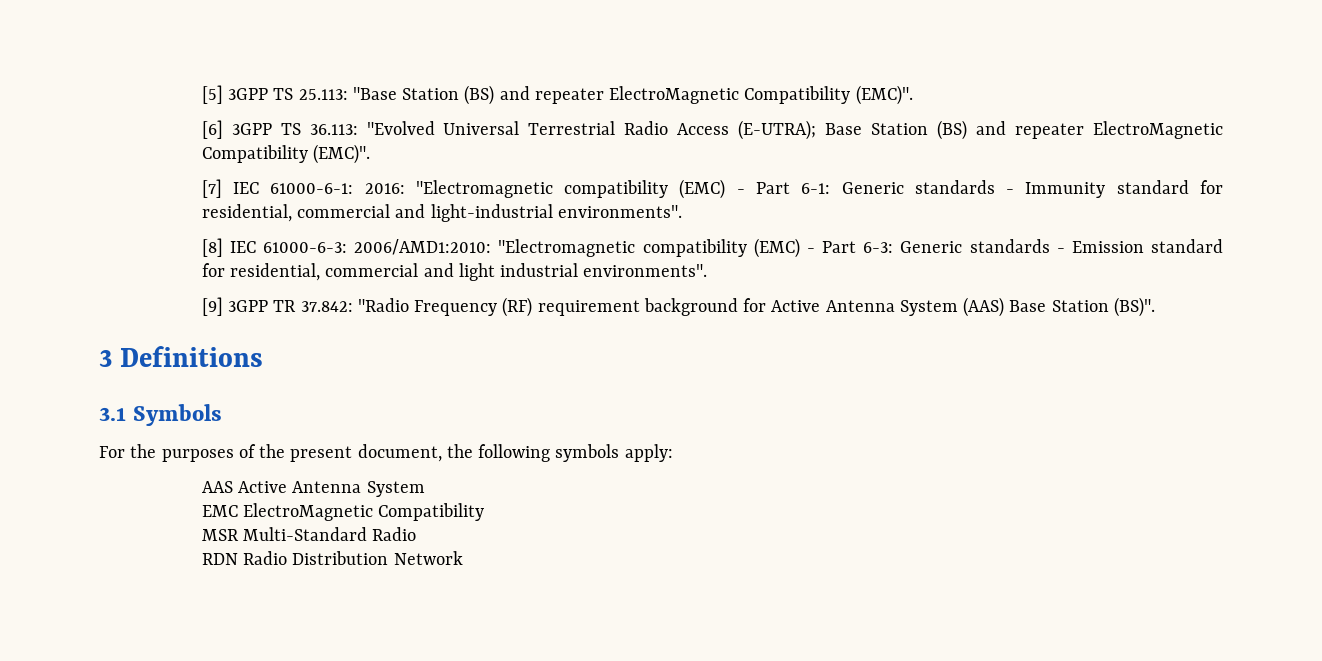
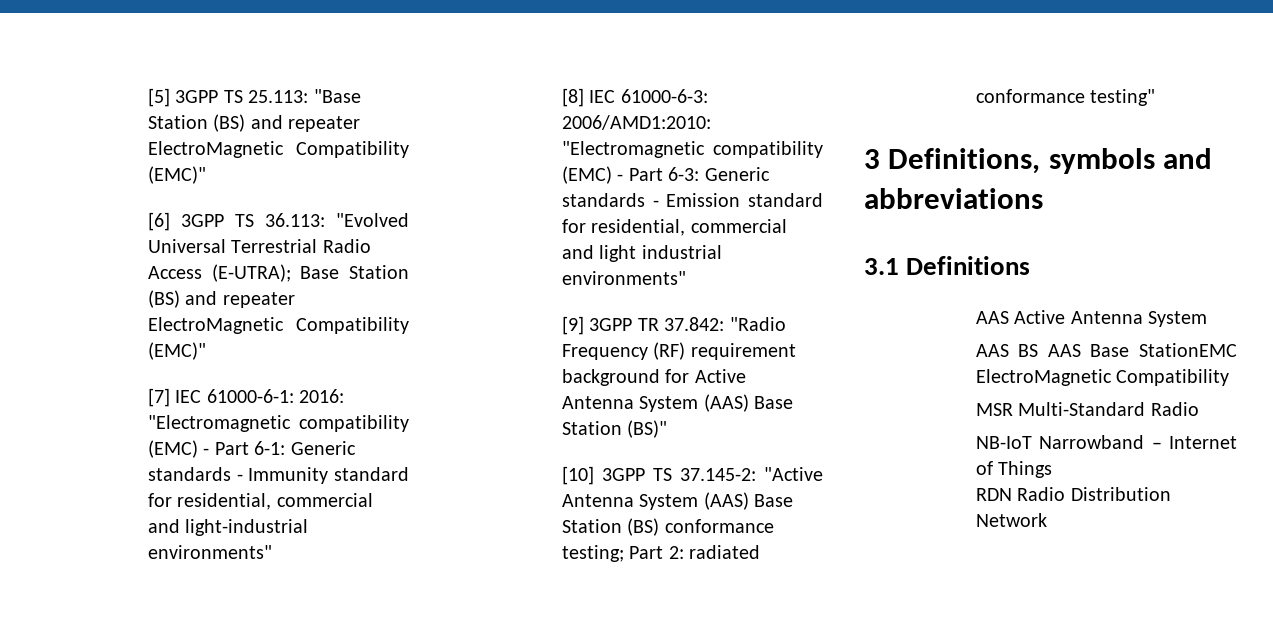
[855,85,913,105] (EMC)". -> [147,166,206,184] (EMC)"
[312,144,370,164] (EMC)". -> [147,342,206,360] (EMC)"
[557,205,682,218] environments". -> [147,545,272,559] environments"
[583,264,708,277] environments". -> [561,271,686,285] environments"
[1113,297,1155,317] [99,346,264,367] [99,404,223,426] [99,444,673,462] (BS)". // 3 Definitions // 3.1 Symbols // For the purposes of the present document, the following symbols apply: -> [627,420,668,438] [561,466,823,485] [561,492,794,510] [561,518,774,536] [561,545,761,562] [975,89,1156,106] [864,148,1213,174] [864,188,1043,209] [864,256,1031,275] (BS)" // [10] 3GPP TS 37.145-2: "Active Antenna System (AAS) Base Station (BS) conformance testing; Part 2: radiated conformance testing" // 3 Definitions, symbols and abbreviations // 3.1 Definitions
[201,505,238,517] EMC -> [975,343,1237,357] AAS BS AAS Base StationEMC
(417, 534) none -> [975,435,1237,449] [975,461,1053,478] // NB-IoT Narrowband – Internet of Things

